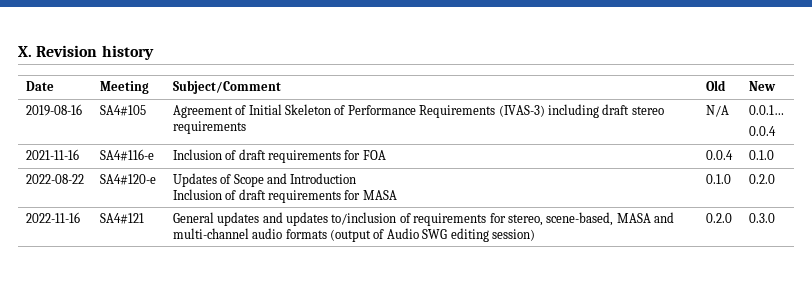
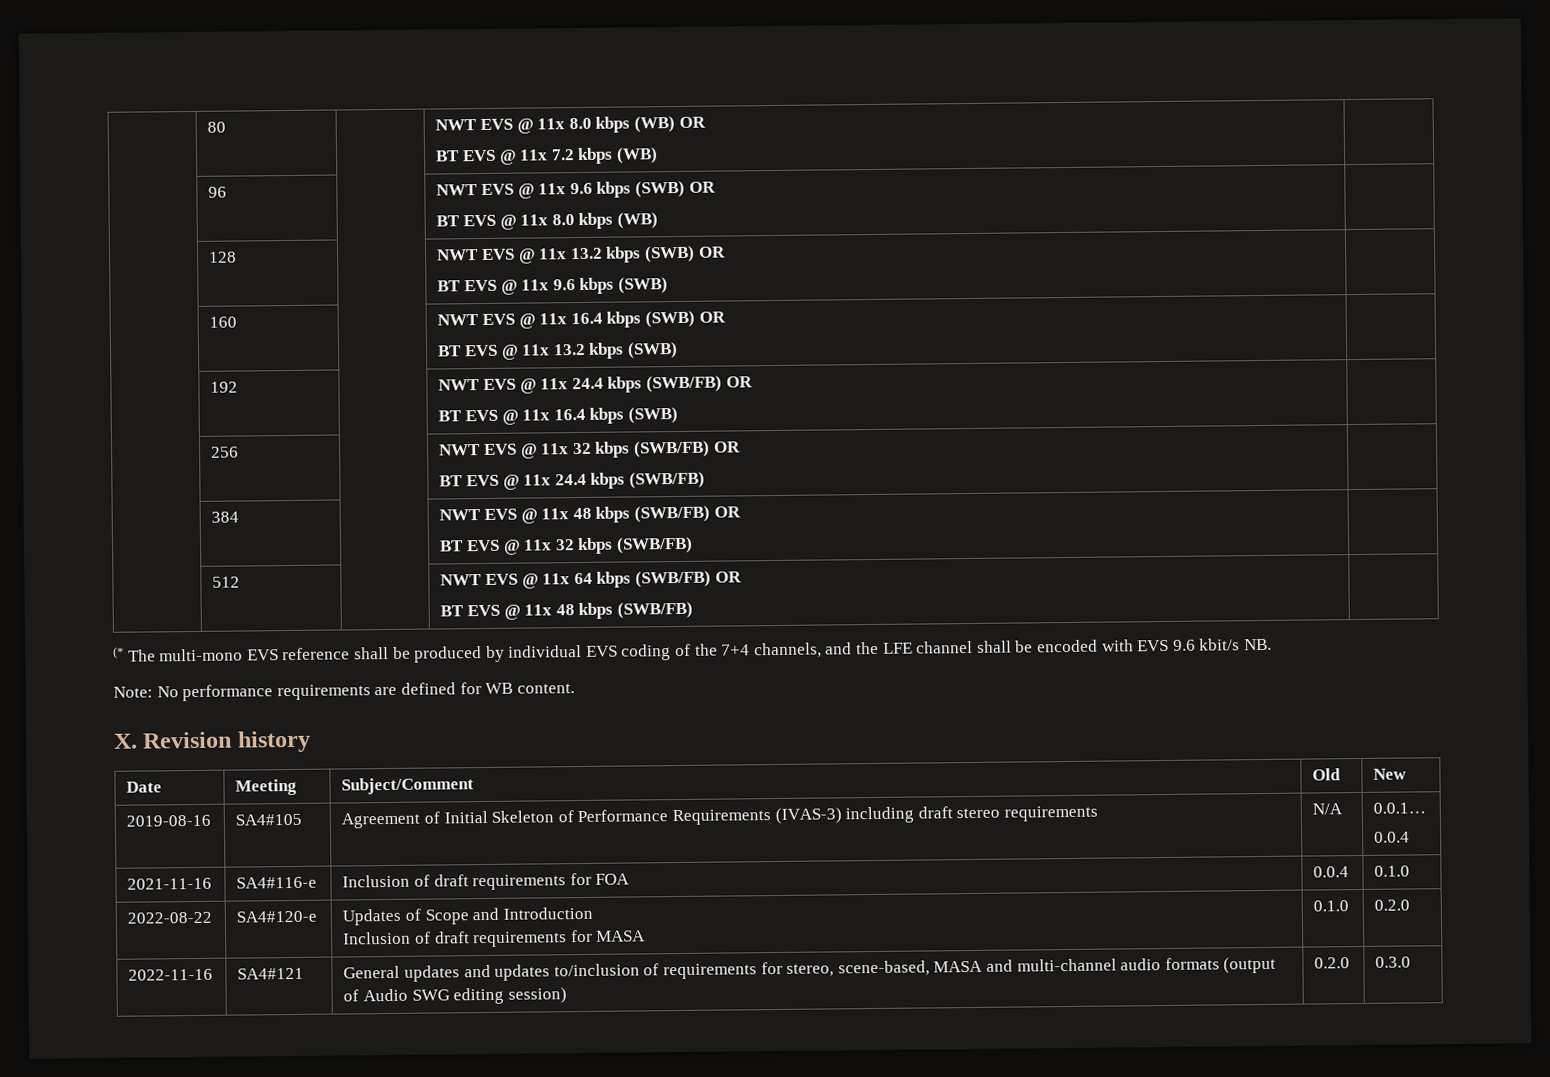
(18, 51) none -> [207,121,227,133] [435,116,706,134] [435,147,658,165] [208,186,228,198] [436,180,716,199] [436,212,658,230] [209,251,238,263] [437,245,726,264] [437,277,668,295] [209,316,238,328] [437,310,726,329] [437,341,678,360] [210,381,239,393] [438,375,753,394] [438,406,678,425] [211,446,240,458] [439,440,741,459] [439,471,705,490] [211,511,240,523] [439,505,741,524] [440,536,693,555] [212,576,241,588] [440,570,742,589] [440,601,693,620] [113,638,1272,663] [113,682,575,702] | 80 | | NWT EVS @ 11x 8.0 kbps (WB) OR // BT EVS @ 11x 7.2 kbps (WB) | // | 96 | | NWT EVS @ 11x 9.6 kbps (SWB) OR // BT EVS @ 11x 8.0 kbps (WB) | // | 128 | | NWT EVS @ 11x 13.2 kbps (SWB) OR // BT EVS @ 11x 9.6 kbps (SWB) | // | 160 | | NWT EVS @ 11x 16.4 kbps (SWB) OR // BT EVS @ 11x 13.2 kbps (SWB) | // | 192 | | NWT EVS @ 11x 24.4 kbps (SWB/FB) OR // BT EVS @ 11x 16.4 kbps (SWB) | // | 256 | | NWT EVS @ 11x 32 kbps (SWB/FB) OR // BT EVS @ 11x 24.4 kbps (SWB/FB) | // | 384 | | NWT EVS @ 11x 48 kbps (SWB/FB) OR // BT EVS @ 11x 32 kbps (SWB/FB) | // | 512 | | NWT EVS @ 11x 64 kbps (SWB/FB) OR // BT EVS @ 11x 48 kbps (SWB/FB) | // (* The multi-mono EVS reference shall be produced by individual EVS coding of the 7+4 channels, and the LFE channel shall be encoded with EVS 9.6 kbit/s NB. // Note: No performance requirements are defined for WB content. //

